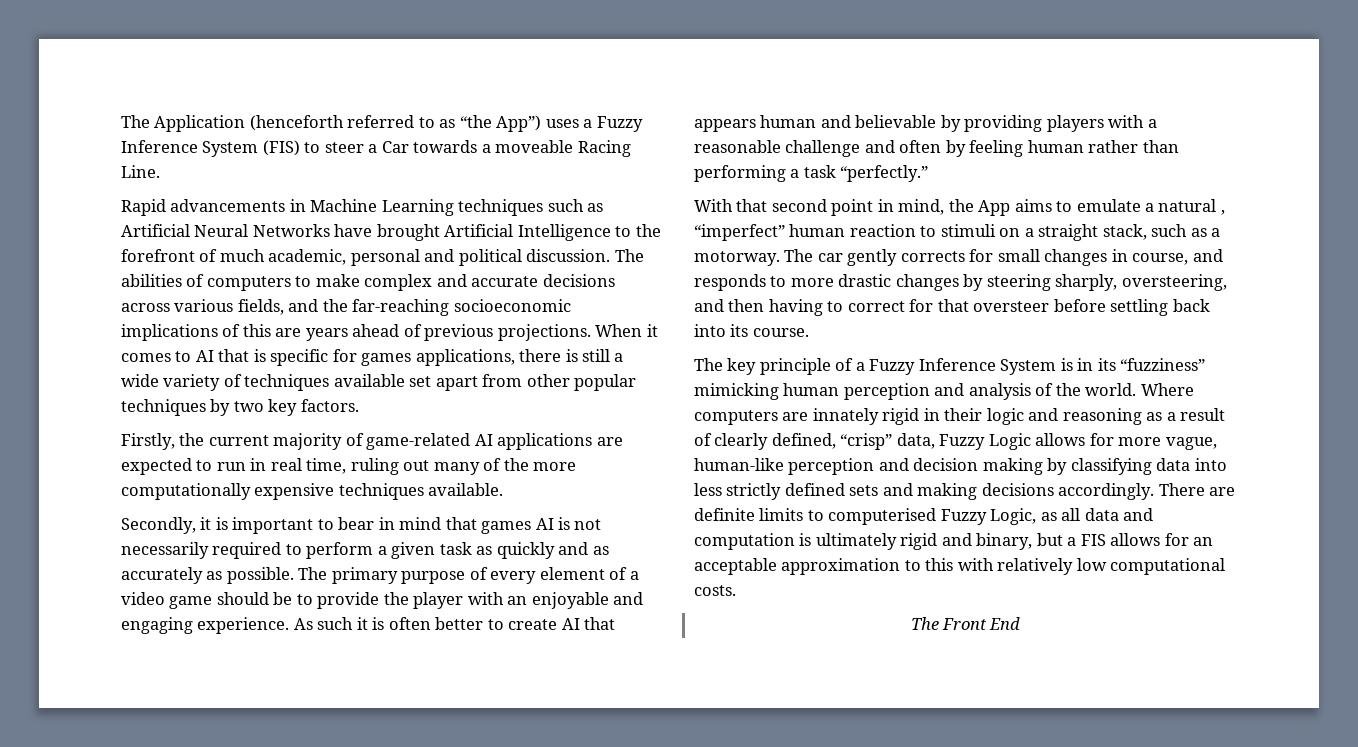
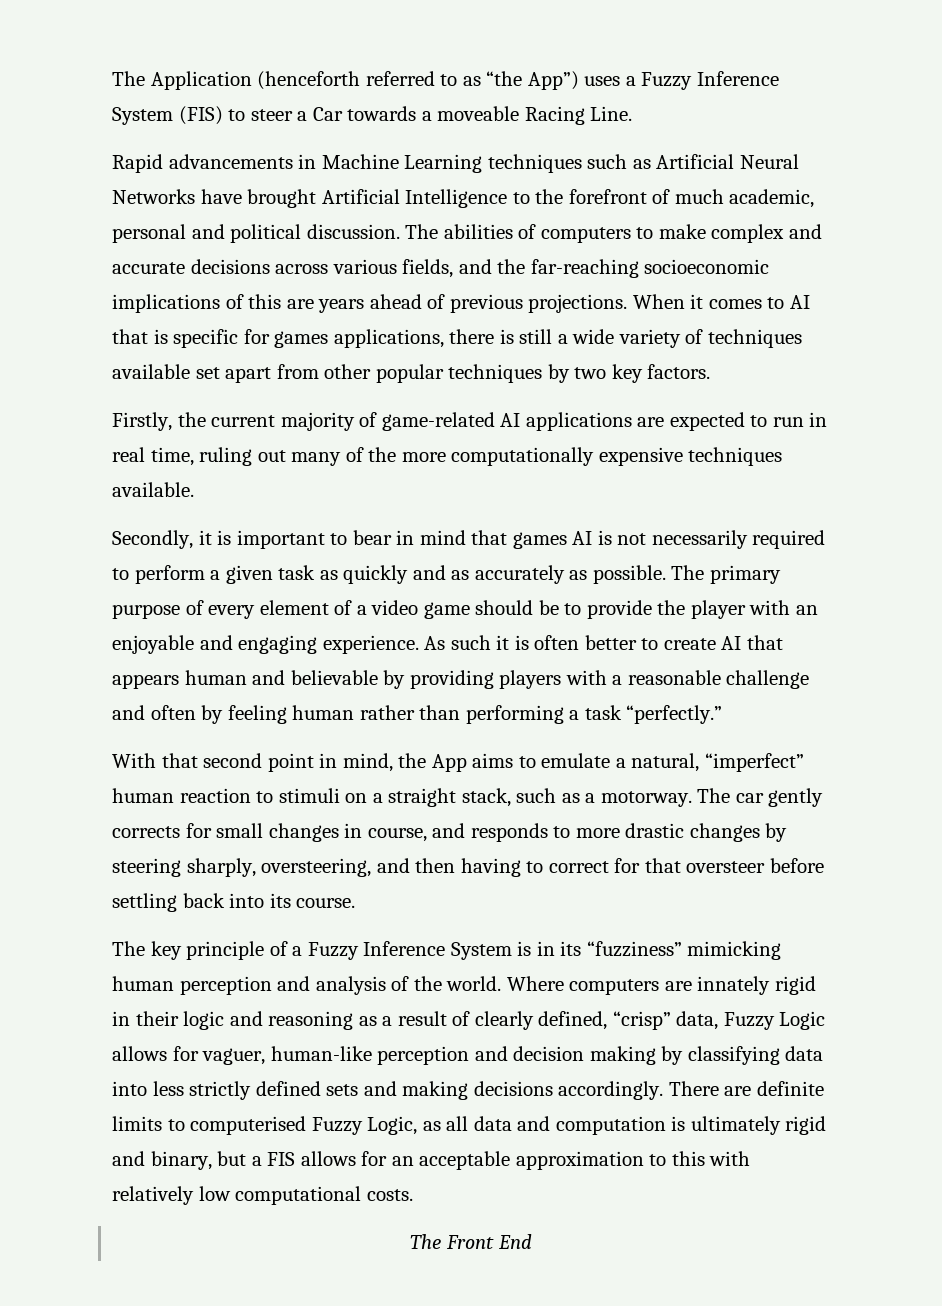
[1158,199,1225,215] natural , -> [631,753,700,772] natural,
[1118,437,1217,450] more vague, -> [202,1048,266,1065] vaguer,

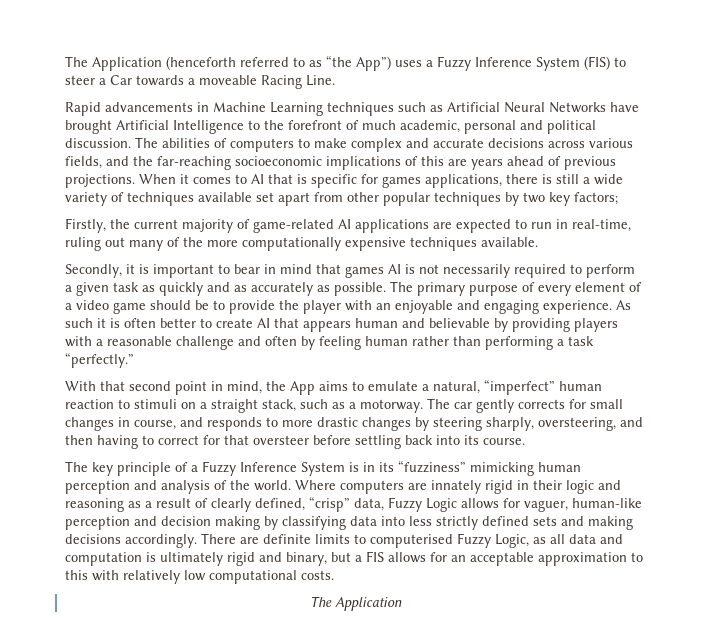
[647,364,711,379] factors. -> [574,192,618,205] factors;
[112,447,194,466] real time, -> [572,219,631,232] real-time,
[446,1234,532,1249] Front End -> [334,597,402,611] Application

